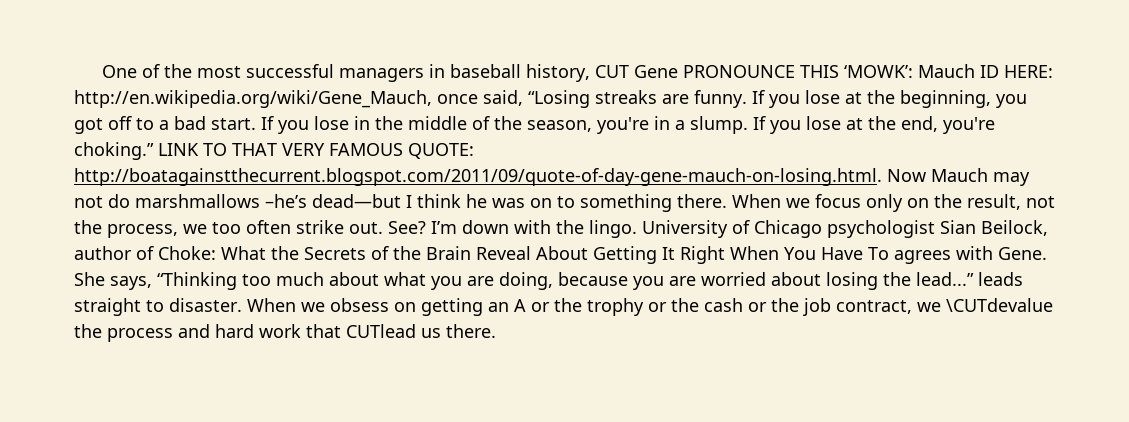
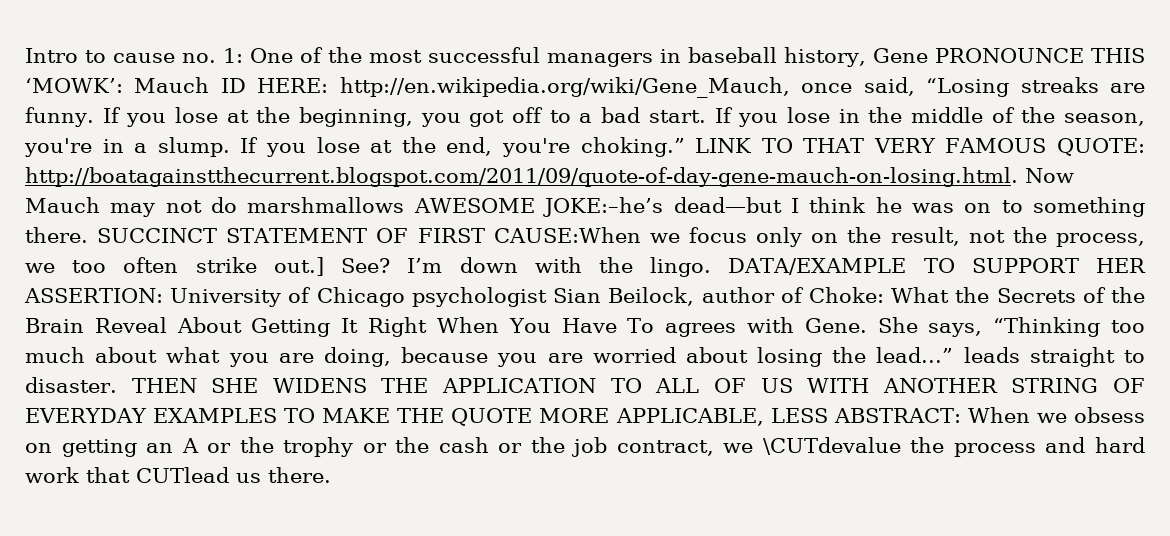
(102, 71) none -> [25,48,244,63] Intro to cause no. 1:
[595,65,630,78] CUT -> (867, 57) none
[265,194,307,208] –he’s -> [413,197,664,217] AWESOME JOKE:–he’s
[732,194,781,208] When -> [97,227,641,243] SUCCINCT STATEMENT OF FIRST CAUSE:When
[349,222,383,234] out. -> [273,257,324,276] out.]
(637, 229) none -> [728,258,1147,275] [24,288,163,303] DATA/EXAMPLE TO SUPPORT HER ASSERTION:
(242, 305) none -> [131,378,1145,393] [25,408,961,426] THEN SHE WIDENS THE APPLICATION TO ALL OF US WITH ANOTHER STRING OF EVERYDAY EXAMPLES TO MAKE THE QUOTE MORE APPLICABLE, LESS ABSTRACT:

